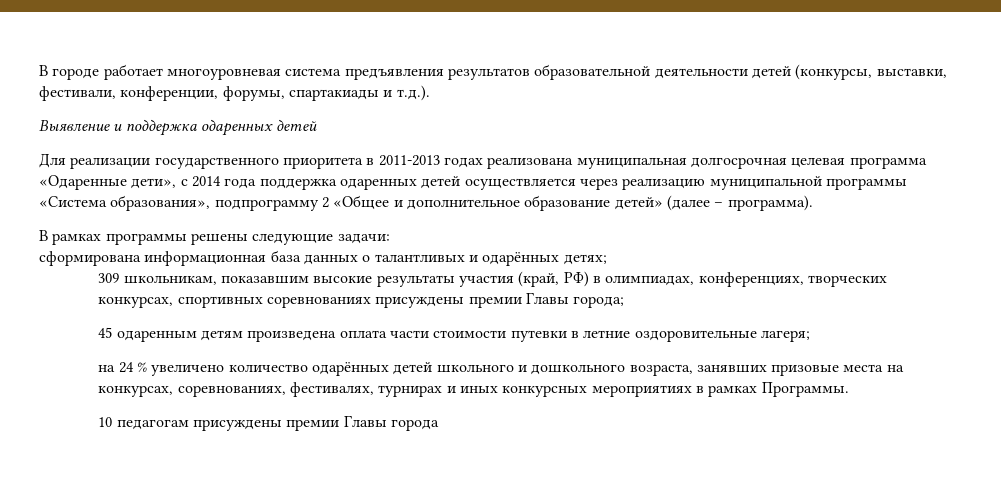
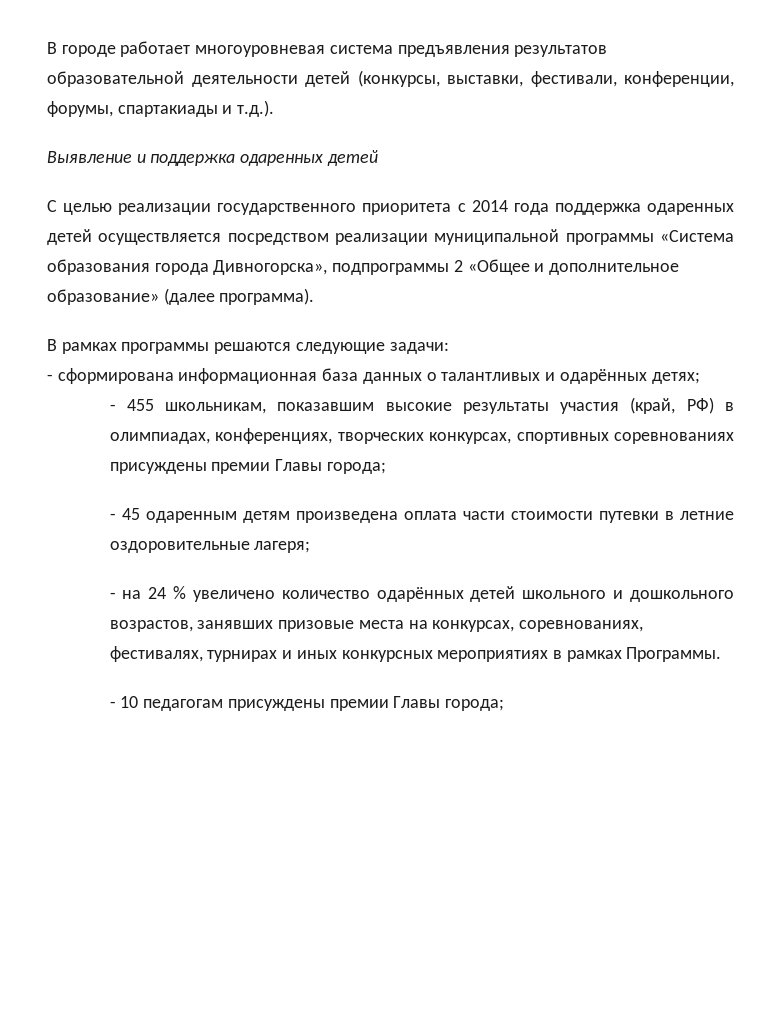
[39,153,66,168] Для -> [47,200,113,215] С целью
[366,155,927,169] [39,175,177,190] в 2011-2013 годах реализована муниципальная долгосрочная целевая программа «Одаренные дети», -> (452, 209) none
[579,178,706,190] через реализацию -> [227,233,429,245] посредством реализации
[110,195,724,211] образования», подпрограмму 2 «Общее и дополнительное образование детей» (далее – -> [47,259,680,275] [47,288,215,305] образования города Дивногорска», подпрограммы 2 «Общее и дополнительное образование» (далее
[190,233,248,245] решены -> [214,342,292,354] решаются
(390, 238) none -> [47,374,53,381] -
[98,273,120,283] 309 -> [109,399,154,411] - 455
(625, 302) none -> [109,513,116,520] -
(810, 336) none -> [109,592,116,599] -
[629,364,693,376] возраста, -> [109,620,193,632] возрастов,
(849, 389) none -> [109,701,116,708] -
[390,419,439,431] города -> [444,699,504,711] города;

